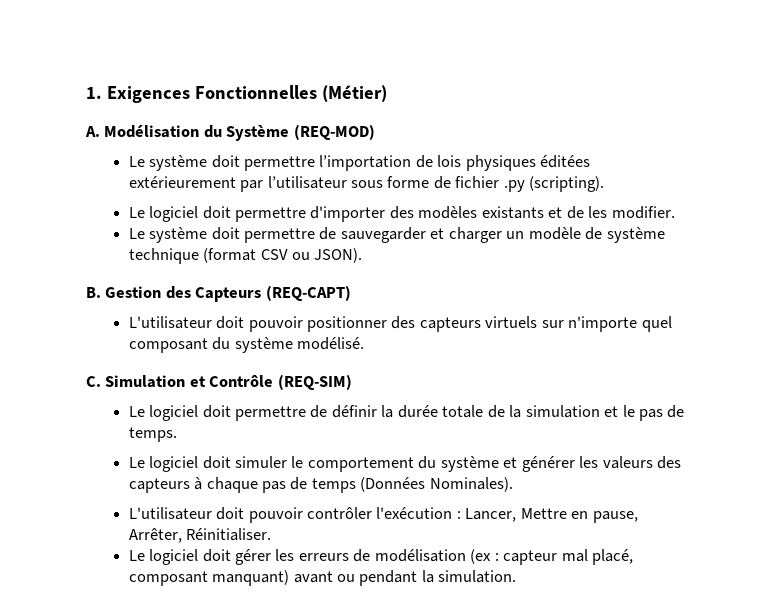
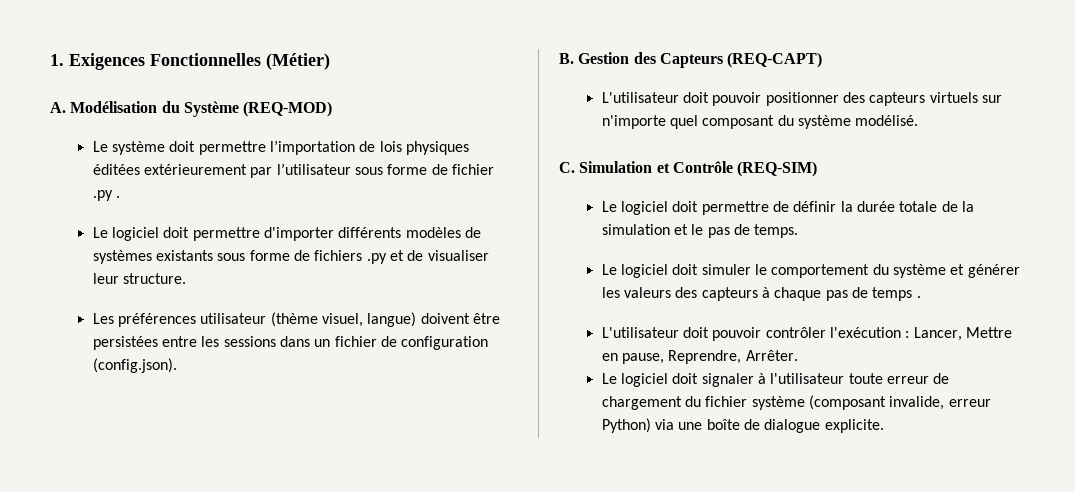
[529,176,605,192] (scripting). -> [116,196,121,198] .
[389,206,675,219] [128,227,665,243] [128,248,363,264] des modèles existants et de les modifier. // Le système doit permettre de sauvegarder et charger un modèle de système technique (format CSV ou JSON). -> [338,227,482,238] [92,250,489,264] [92,273,187,284] [92,312,501,327] [92,336,489,350] [92,358,177,373] différents modèles de systèmes existants sous forme de fichiers .py et de visualiser leur structure. // Les préférences utilisateur (thème visuel, langue) doivent être persistées entre les sessions dans un fichier de configuration (config.json).
[360,477,513,492] (Données Nominales). -> [916,296,921,298] .
[128,528,272,543] [128,549,634,565] [128,570,517,586] Arrêter, Réinitialiser. // Le logiciel doit gérer les erreurs de modélisation (ex : capteur mal placé, composant manquant) avant ou pendant la simulation. -> [668,350,798,364] [601,373,950,387] [601,395,991,410] [601,418,884,433] Reprendre, Arrêter. // Le logiciel doit signaler à l'utilisateur toute erreur de chargement du fichier système (composant invalide, erreur Python) via une boîte de dialogue explicite.

